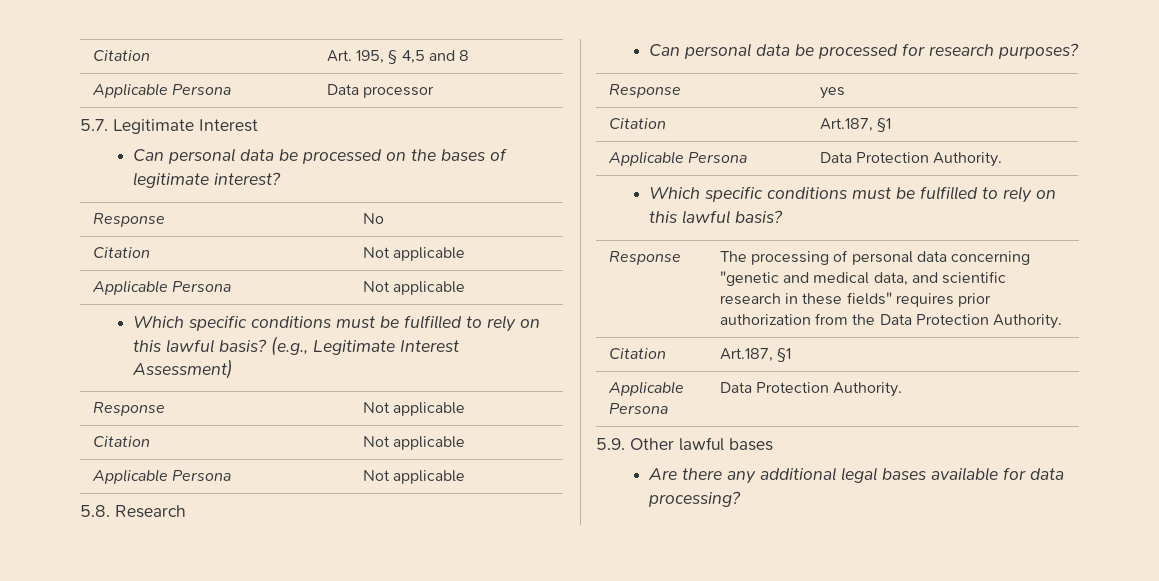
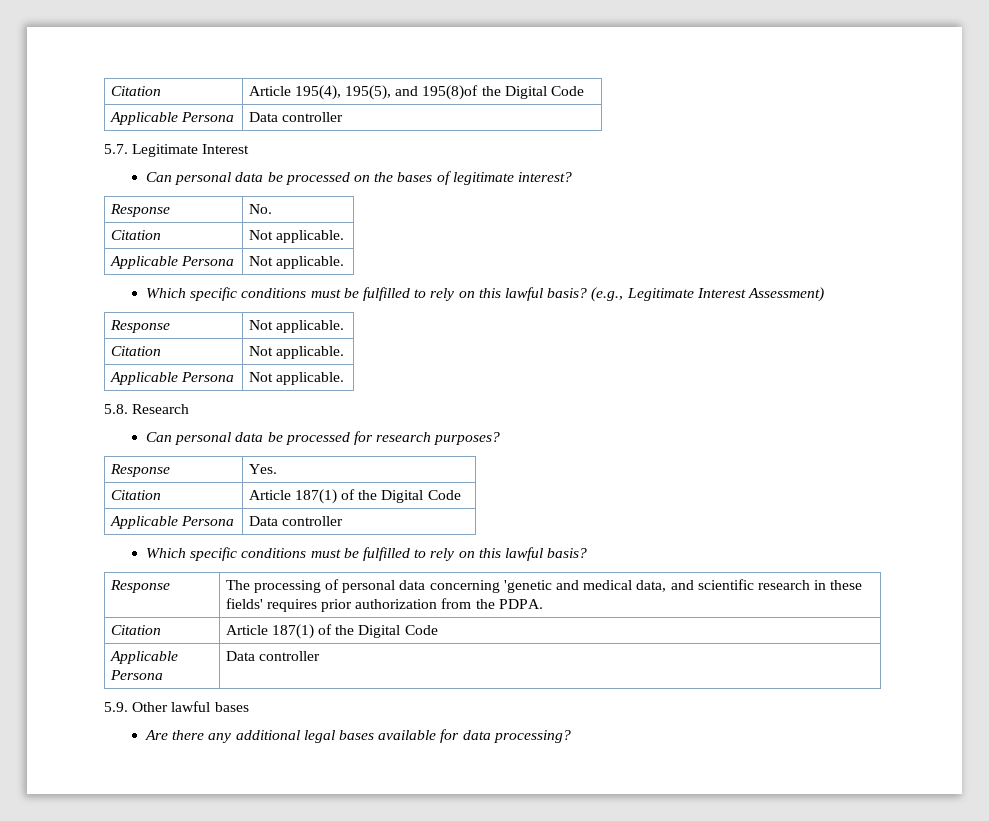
[92,50,150,61] [326,50,470,64] [91,83,231,98] [326,84,434,98] Citation | Art. 195, § 4,5 and 8 // Applicable Persona | Data processor -> [110,86,161,96] [248,85,585,100] [109,112,234,125] [248,112,343,122] Citation | Article 195(4), 195(5), and 195(8)of the Digital Code // Applicable Persona | Data controller
[362,213,384,224] [92,247,150,258] [362,247,465,261] [91,280,231,295] [362,281,465,295] No // Citation | Not applicable // Applicable Persona | Not applicable -> [248,204,272,214] [110,230,161,240] [248,230,344,243] [109,256,234,269] [248,256,344,269] No. // Citation | Not applicable. // Applicable Persona | Not applicable.
[392,402,465,416] [92,436,150,447] [362,436,465,450] [91,469,231,484] [362,470,465,484] applicable // Citation | Not applicable // Applicable Persona | Not applicable -> [275,320,344,333] [110,346,161,356] [248,346,344,359] [109,372,234,385] [248,372,344,385] applicable. // Citation | Not applicable. // Applicable Persona | Not applicable.
[819,87,845,99] [608,118,666,129] [819,118,891,132] [607,151,747,166] [819,152,1003,167] yes // Citation | Art.187, §1 // Applicable Persona | Data Protection Authority. -> [248,464,277,474] [110,490,161,500] [248,489,461,504] [109,516,234,529] [248,516,343,526] Yes. // Citation | Article 187(1) of the Digital Code // Applicable Persona | Data controller
[719,271,779,286] "genetic -> [503,580,552,593] 'genetic
[846,292,892,305] fields" -> [225,598,263,609] fields'
[879,314,1063,329] [608,348,666,359] [719,348,791,362] [607,381,684,396] [608,403,668,414] [719,382,903,397] Data Protection Authority. // Citation | Art.187, §1 // Applicable Persona | Data Protection Authority. -> [498,599,543,609] [110,625,161,635] [225,624,438,639] [109,651,178,664] [109,670,163,680] [225,651,320,661] PDPA. // Citation | Article 187(1) of the Digital Code // Applicable Persona | Data controller

